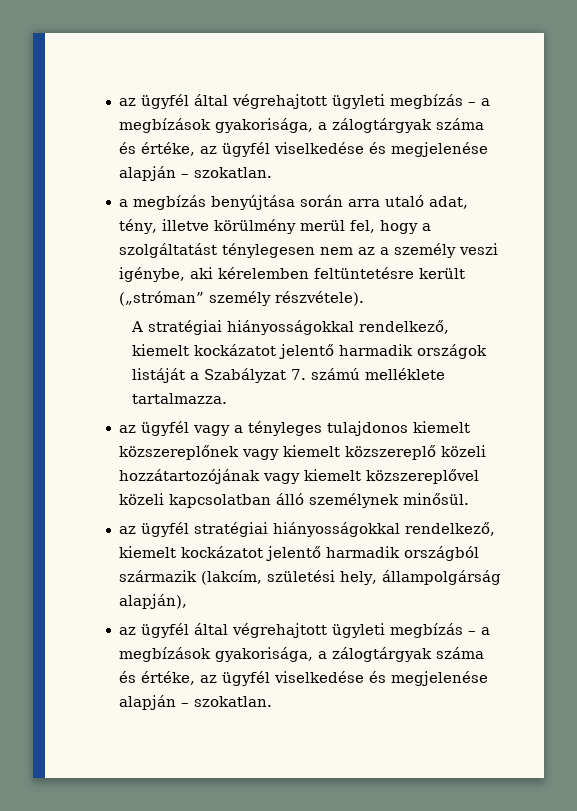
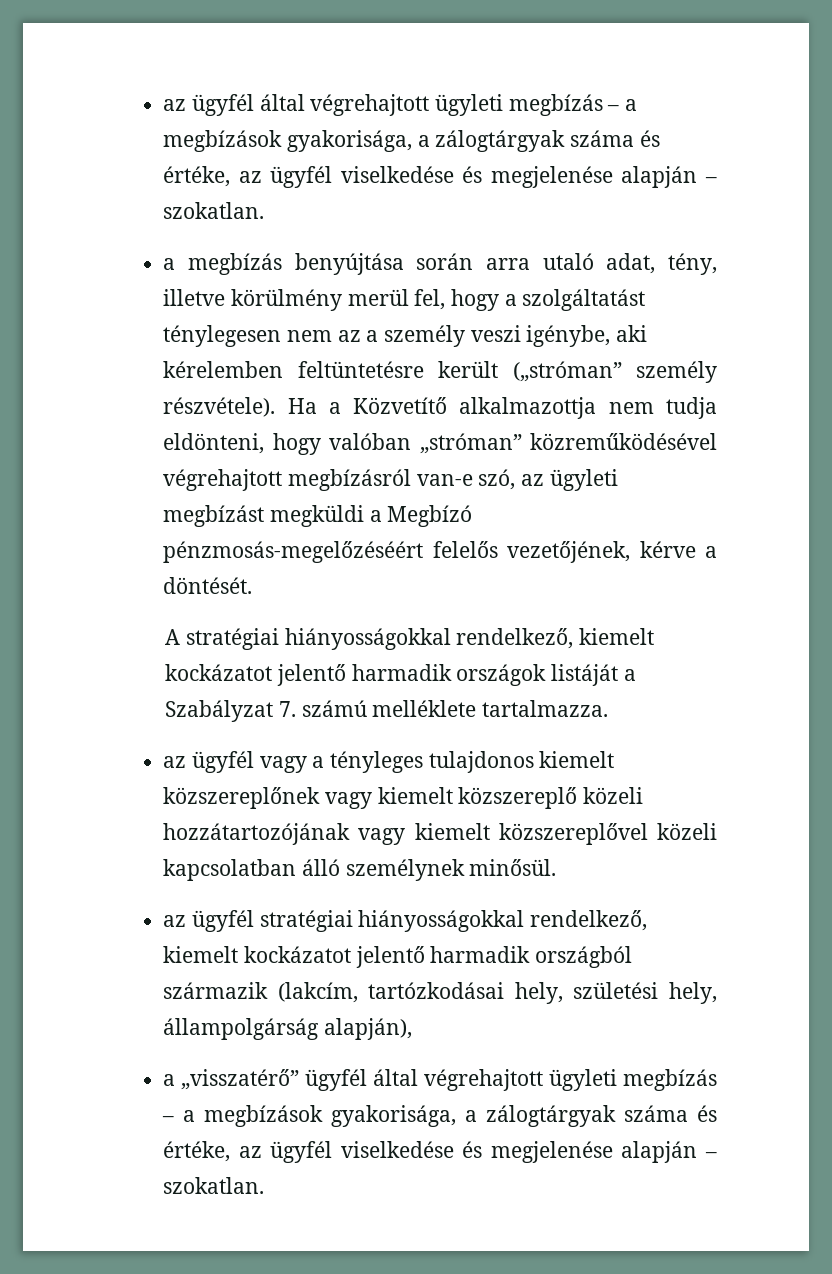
(365, 298) none -> [287,397,717,419] [163,433,717,455] [163,469,618,491] [163,505,473,527] [163,541,717,563] [163,577,253,594] Ha a Közvetítő alkalmazottja nem tudja eldönteni, hogy valóban „stróman” közreműködésével végrehajtott megbízásról van-e szó, az ügyleti megbízást megküldi a Megbízó pénzmosás-megelőzéséért felelős vezetőjének, kérve a döntését.
(263, 577) none -> [368,982,563,1004] tartózkodásai hely,
[119,627,137,635] az -> [163,1069,300,1090] a „visszatérő”

